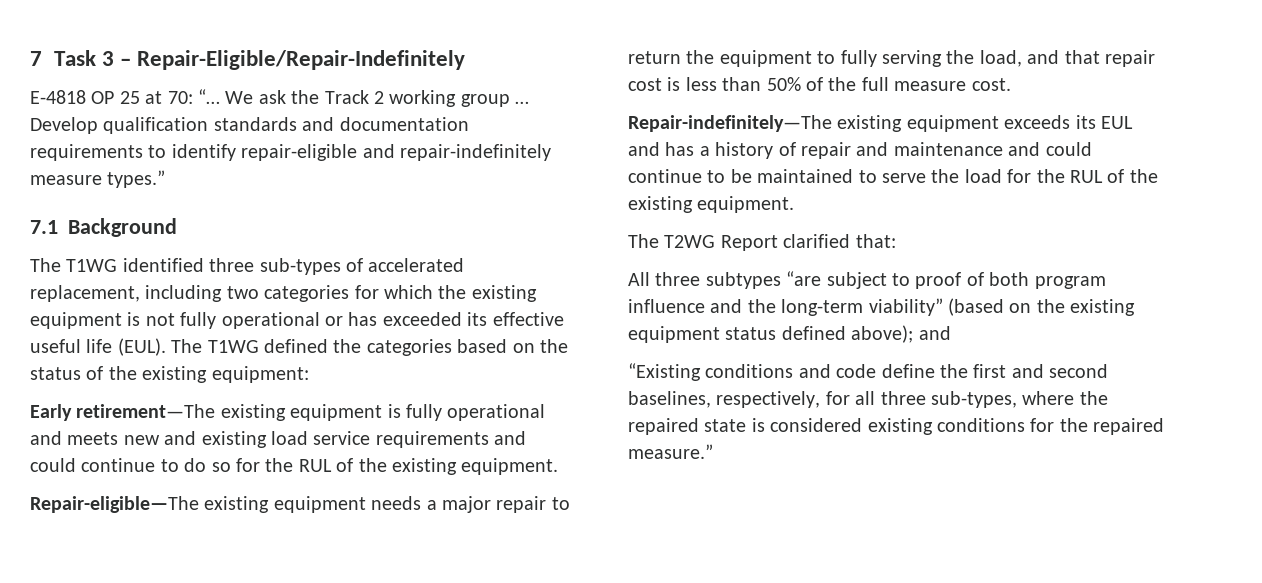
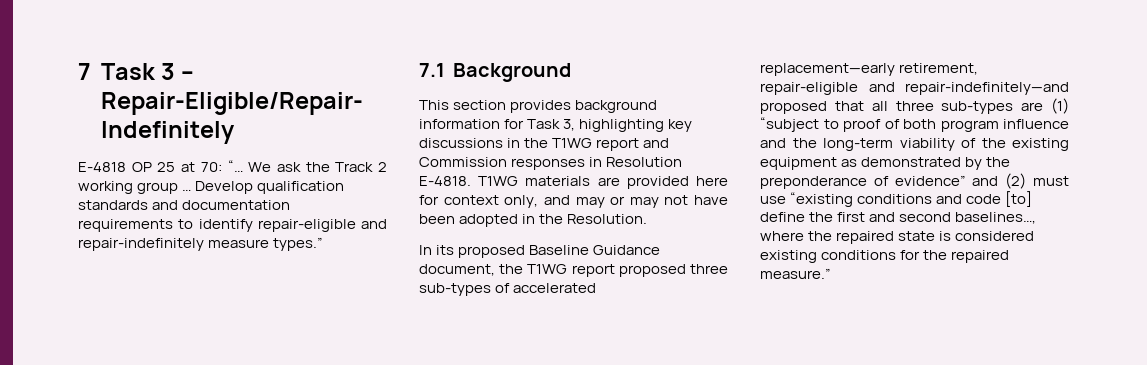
[30,258,465,275] [30,285,537,302] [30,312,564,329] [30,338,568,356] [30,366,309,383] [30,404,546,421] [30,431,527,448] [30,458,559,475] [30,496,570,513] [628,50,1155,67] [628,77,1011,91] [628,115,1133,132] [628,142,1092,159] [628,169,1158,183] [628,196,795,213] [628,234,896,251] [628,271,887,289] The T1WG identified three sub-types of accelerated replacement, including two categories for which the existing equipment is not fully operational or has exceeded its effective useful life (EUL). The T1WG defined the categories based on the status of the existing equipment: // Early retirement—The existing equipment is fully operational and meets new and existing load service requirements and could continue to do so for the RUL of the existing equipment. // Repair-eligible—The existing equipment needs a major repair to return the equipment to fully serving the load, and that repair cost is less than 50% of the full measure cost. // Repair-indefinitely—The existing equipment exceeds its EUL and has a history of repair and maintenance and could continue to be maintained to serve the load for the RUL of the existing equipment. // The T2WG Report clarified that: // All three subtypes “are subject -> [419,100,658,113] [419,119,693,132] [419,138,670,151] [419,157,683,170] [419,176,728,189] [419,195,728,208] [419,214,648,227] [419,245,661,258] [419,264,728,277] [419,283,597,296] [760,63,979,76] [760,82,1069,95] [760,98,1069,114] [760,117,819,132] This section provides background information for Task 3, highlighting key discussions in the T1WG report and Commission responses in Resolution E-4818. T1WG materials are provided here for context only, and may or may not have been adopted in the Resolution. // In its proposed Baseline Guidance document, the T1WG report proposed three sub-types of accelerated replacement—early retirement, repair-eligible and repair-indefinitely—and proposed that all three sub-types are (1) “subject
[868,298,1136,316] [628,325,951,343] [628,363,701,381] viability” (based on the existing equipment status defined above); and // “Existing -> [899,138,1069,151] [760,157,1011,170] [760,173,1069,189] [760,192,854,207] viability of the existing equipment as demonstrated by the preponderance of evidence” and (2) must use “existing
(877, 371) none -> [1005,191,1033,207] [to]
[628,391,1017,408] baselines, respectively, for all three sub-types, -> [955,212,1037,224] baselines…,

